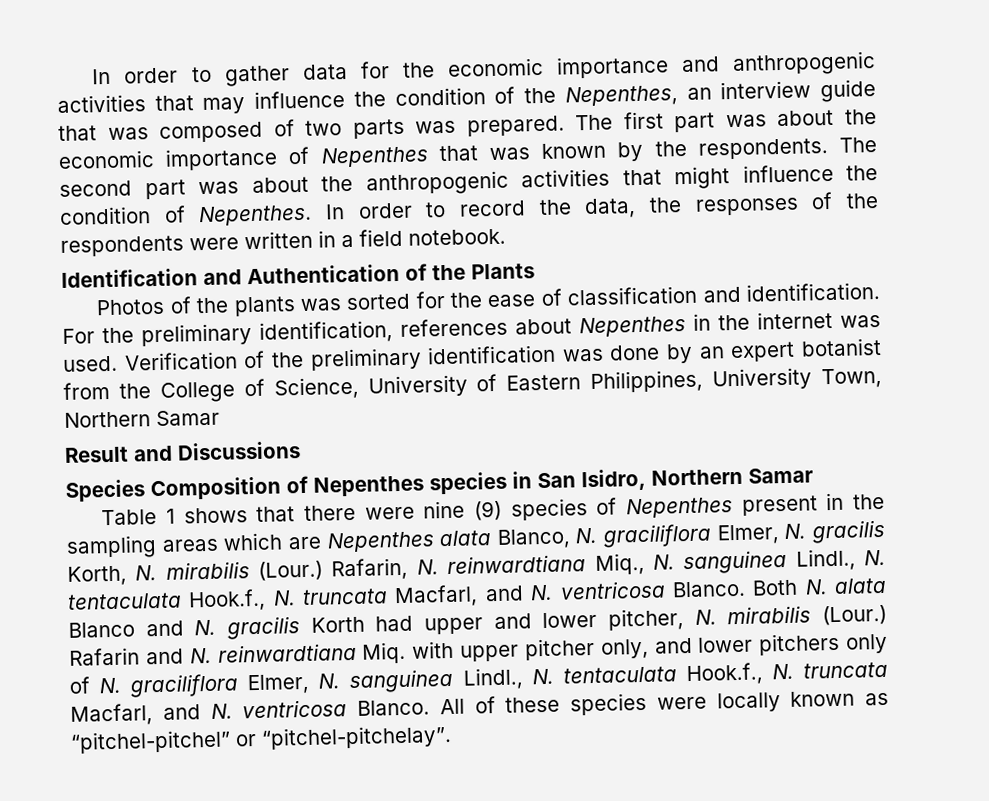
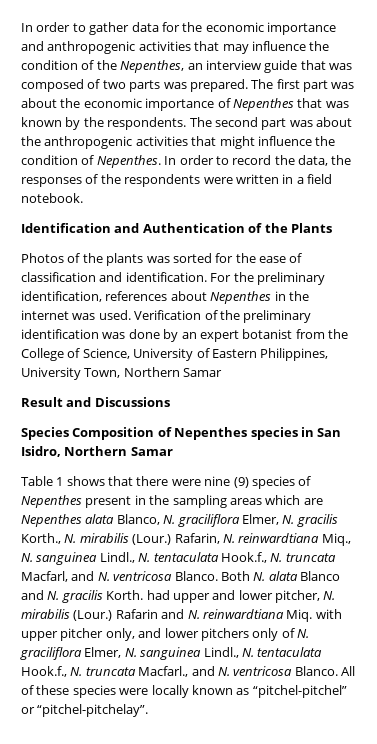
[67,565,127,586] Korth, -> [21,533,61,544] Korth.,
[310,616,365,633] Korth -> [106,590,144,600] Korth.
[70,703,153,726] Macfarl, -> [138,666,189,677] Macfarl.,

